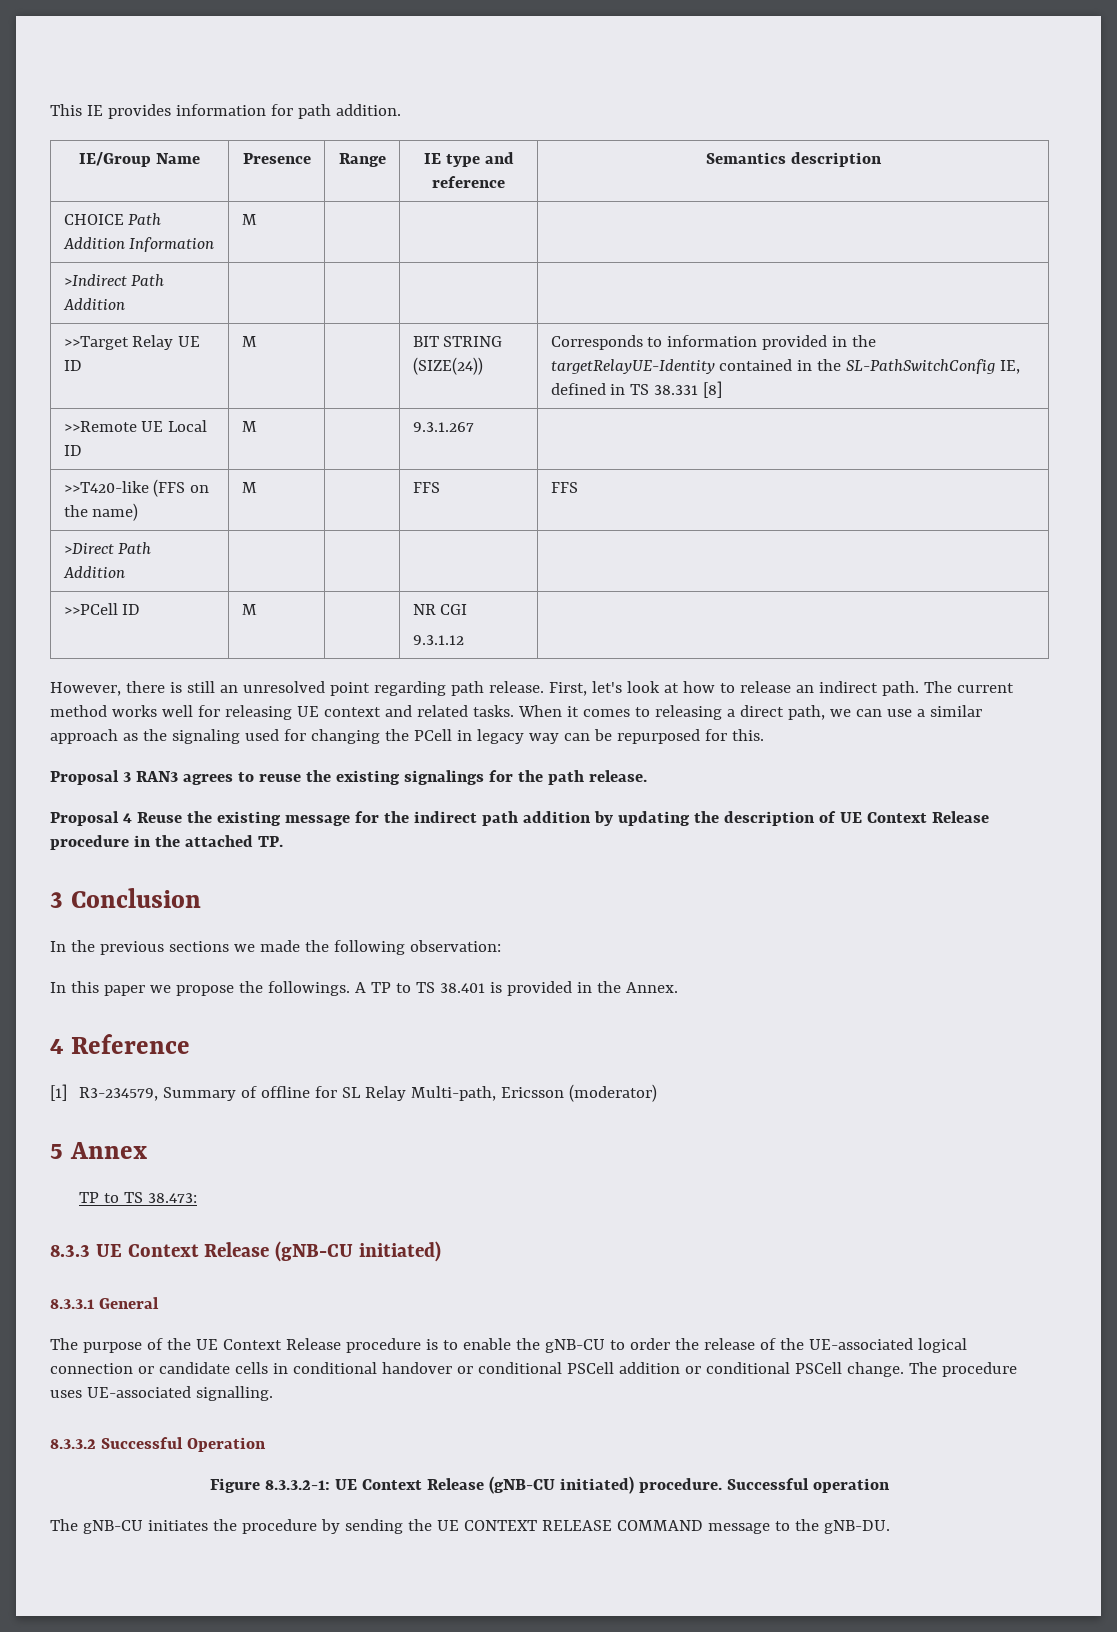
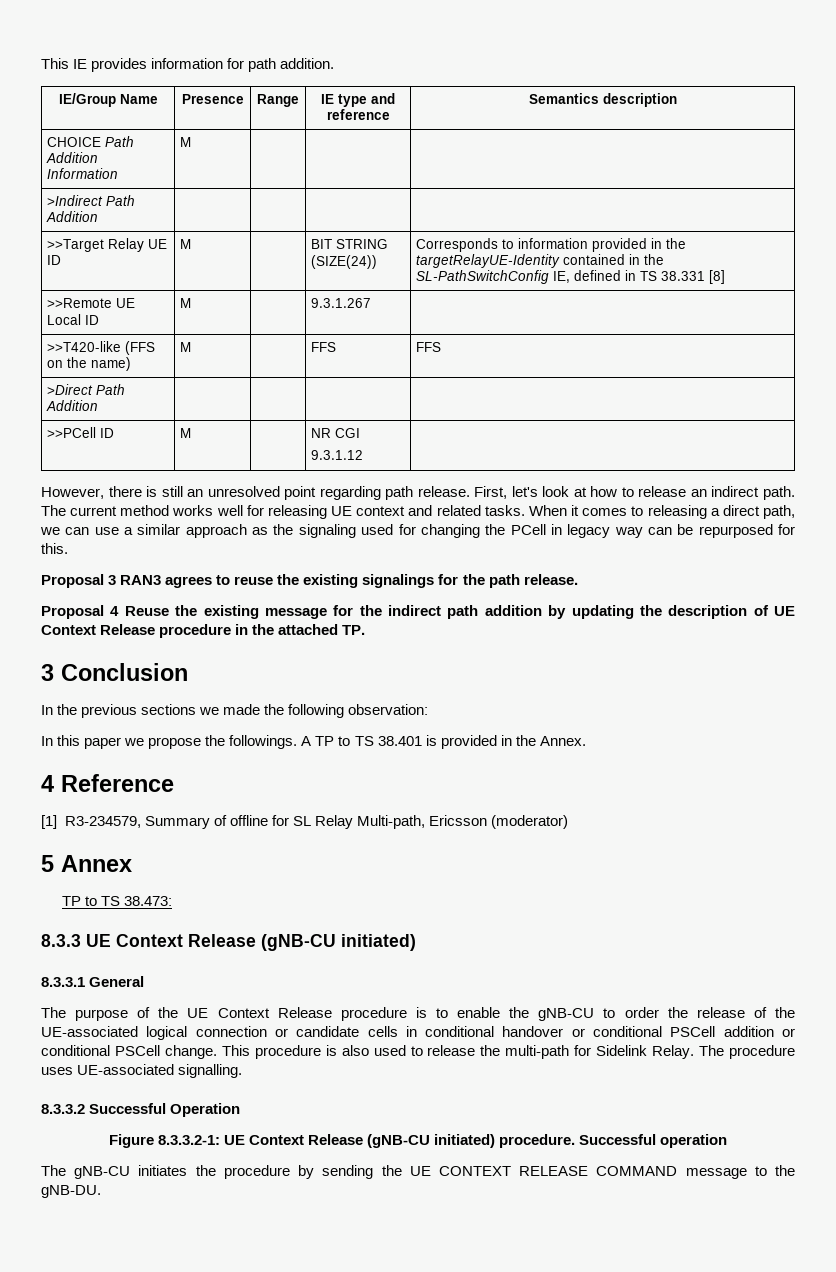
(904, 1369) none -> [221,1045,695,1059] This procedure is also used to release the multi-path for Sidelink Relay.

